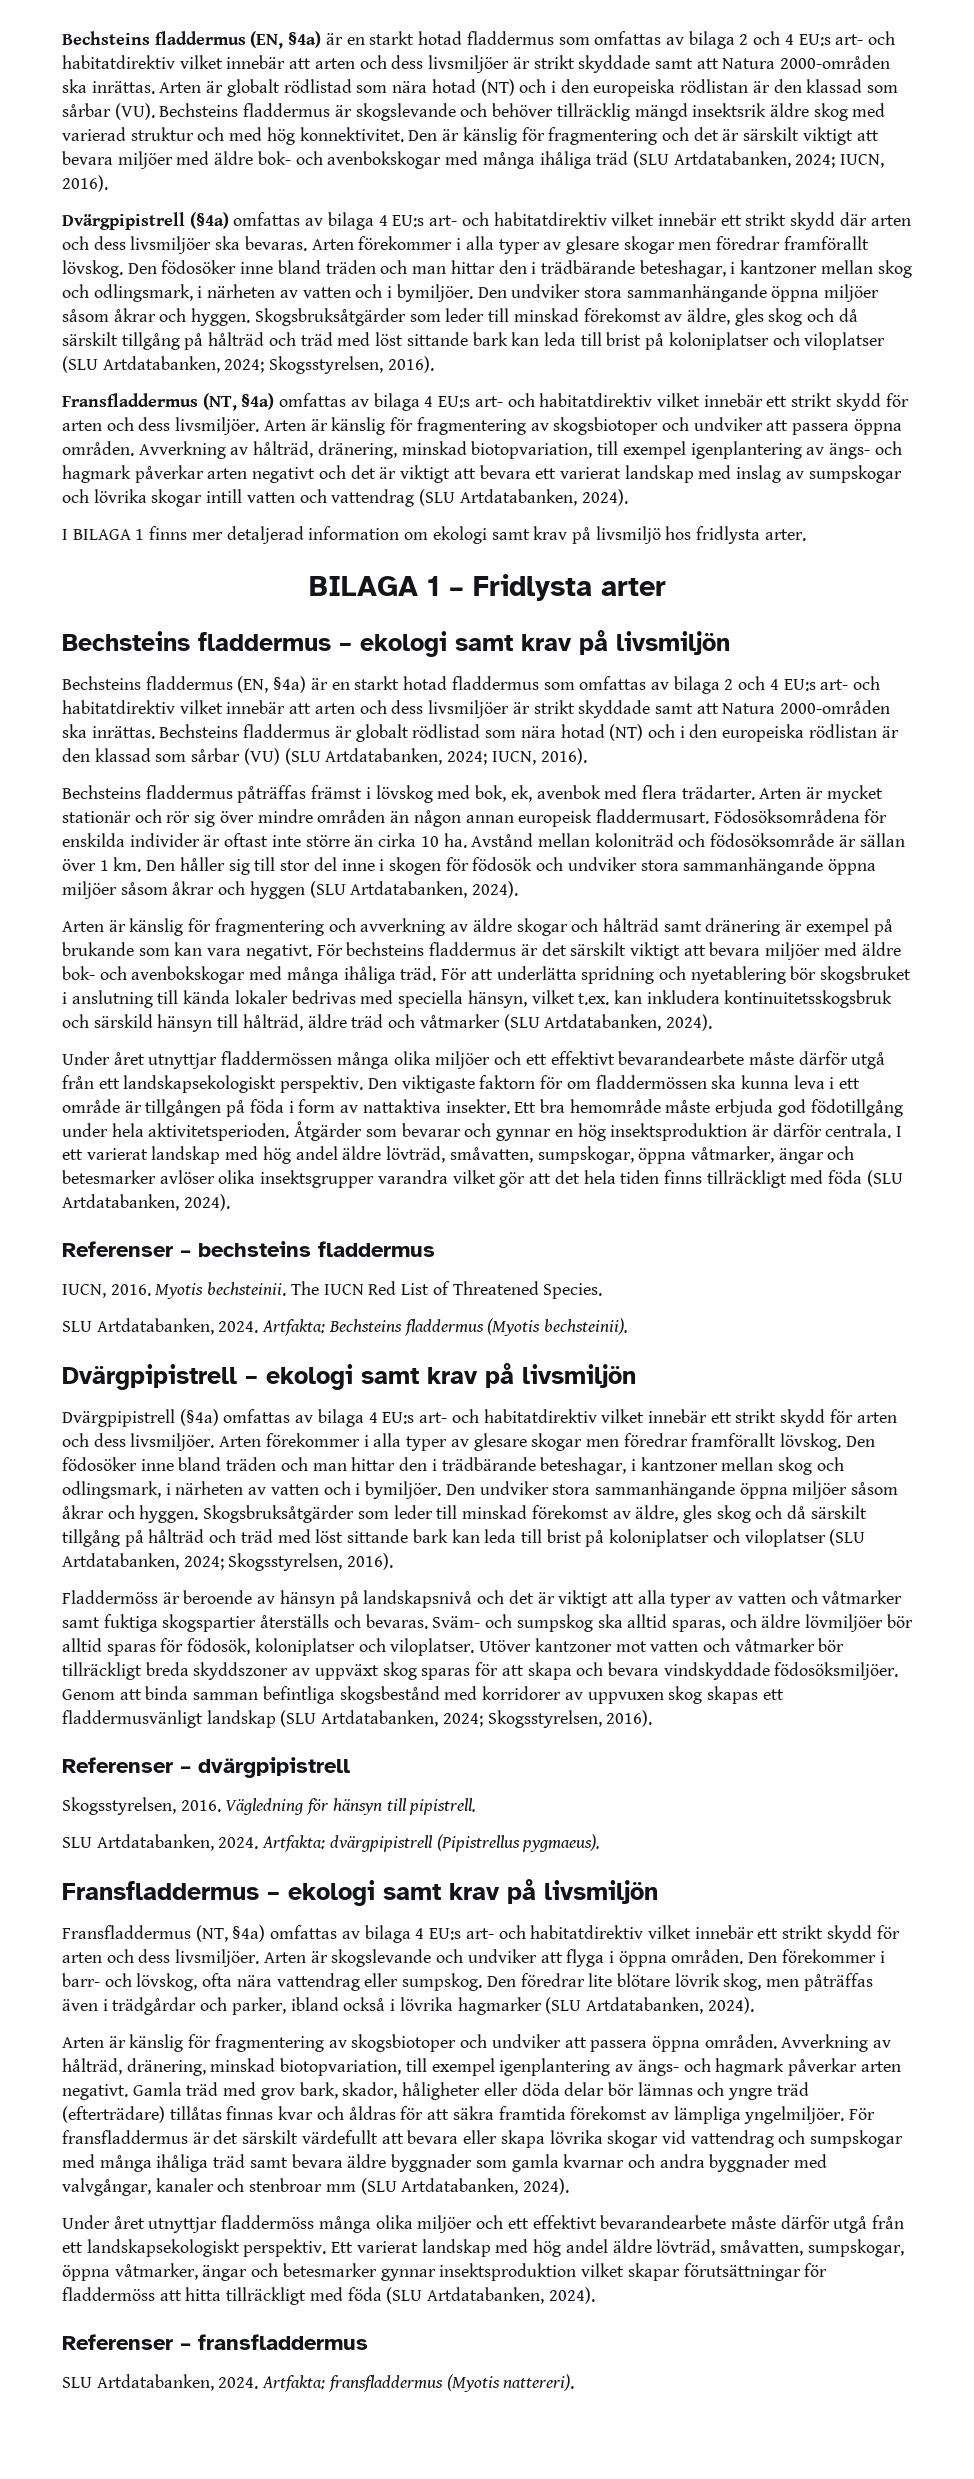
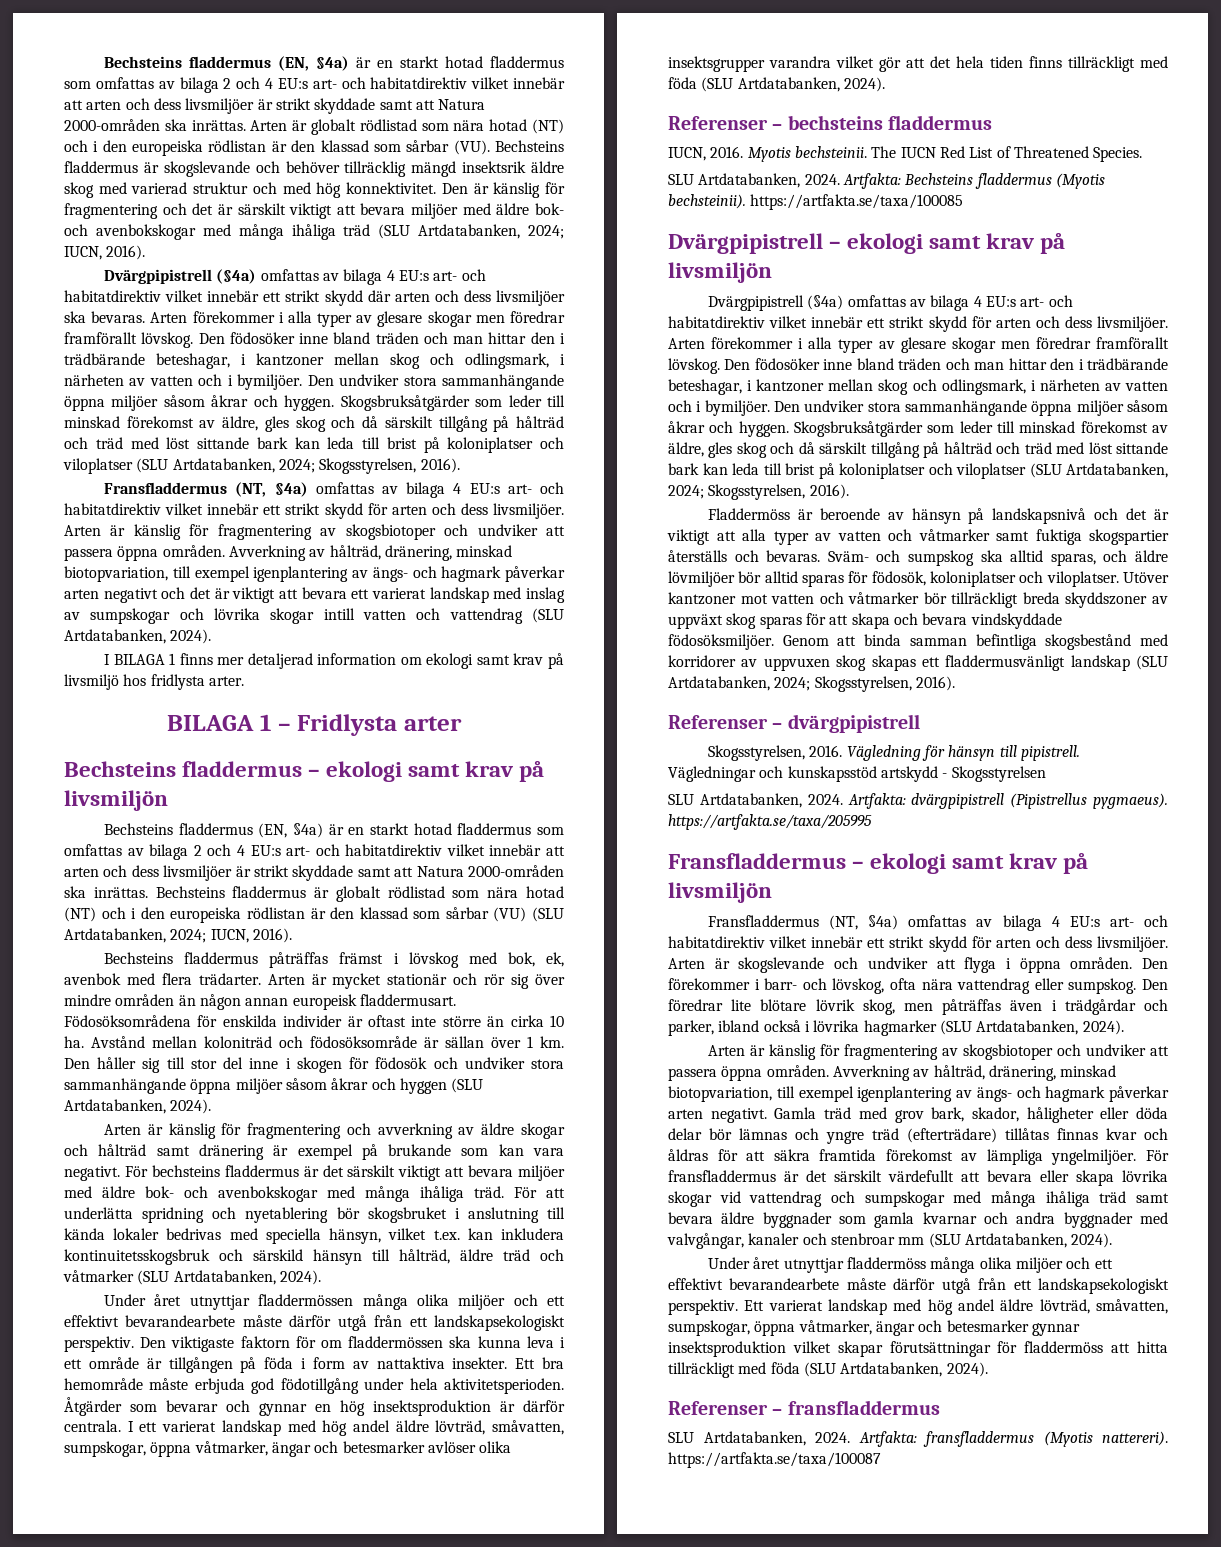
(629, 1326) none -> [750,194,964,210] https://artfakta.se/taxa/100085
(477, 1806) none -> [668,766,1046,782] Vägledningar och kunskapsstöd artskydd - Skogsstyrelsen
(601, 1843) none -> [668,814,872,830] https://artfakta.se/taxa/205995
(575, 2382) none -> [668,1452,881,1468] https://artfakta.se/taxa/100087

